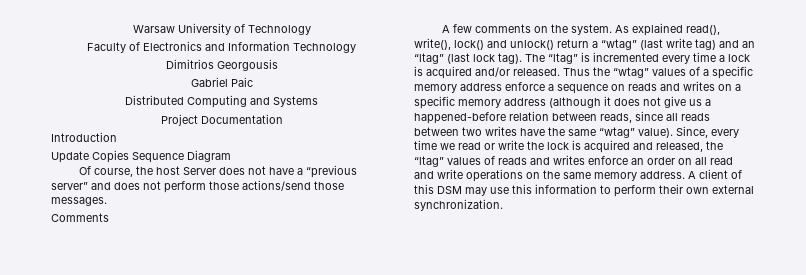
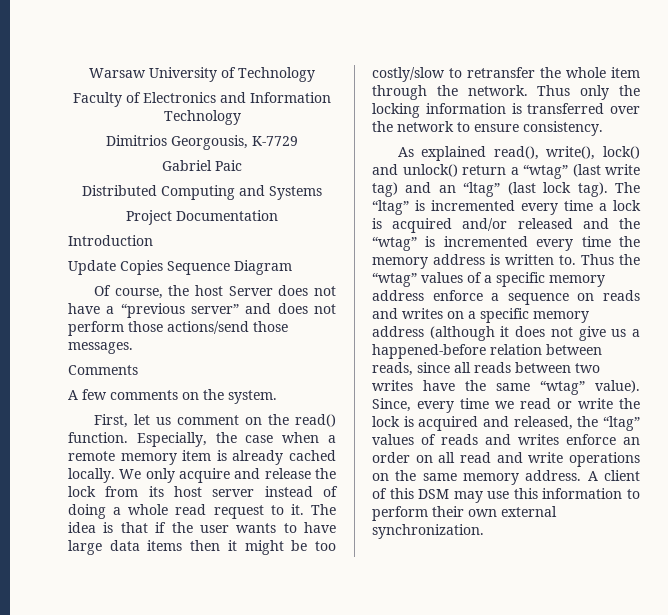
[216,59,278,71] Georgousis -> [171,135,298,150] Georgousis, K-7729
(612, 29) none -> [93,414,336,428] [68,432,337,447] [68,450,336,465] [68,468,336,483] [68,486,338,497] [68,504,336,519] [68,522,336,533] [68,540,336,555] [372,67,640,82] [372,85,640,100] [372,103,640,118] [372,121,603,136] // First, let us comment on the read() function. Especially, the case when a remote memory item is already cached locally. We only acquire and release the lock from its host server instead of doing a whole read request to it. The idea is that if the user wants to have large data items then it might be too costly/slow to retransfer the whole item through the network. Thus only the locking information is transferred over the network to ensure consistency. //
[513,68,560,76] released. -> [517,218,640,229] [372,236,640,251] [372,254,576,269] released and the “wtag” is incremented every time the memory address is written to.

